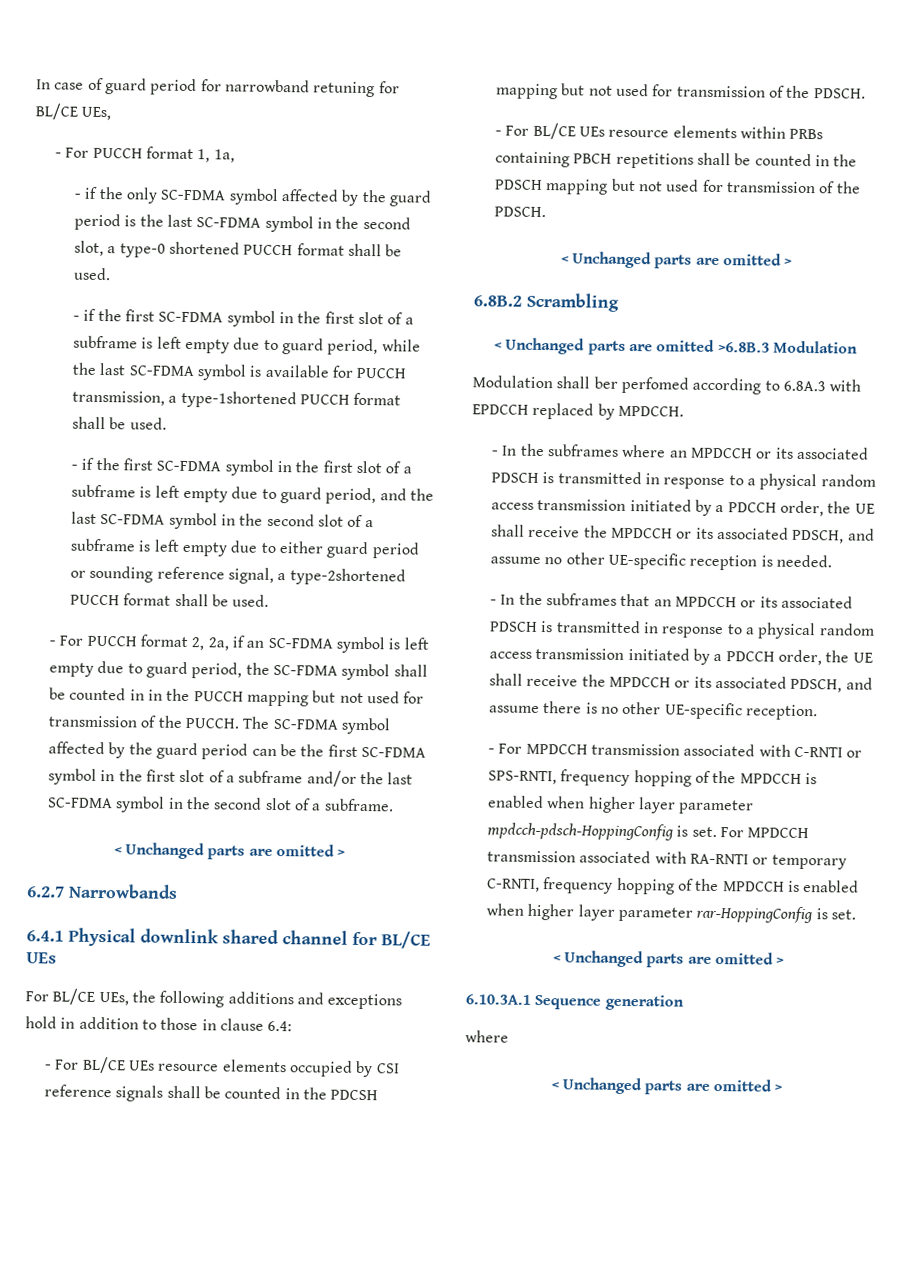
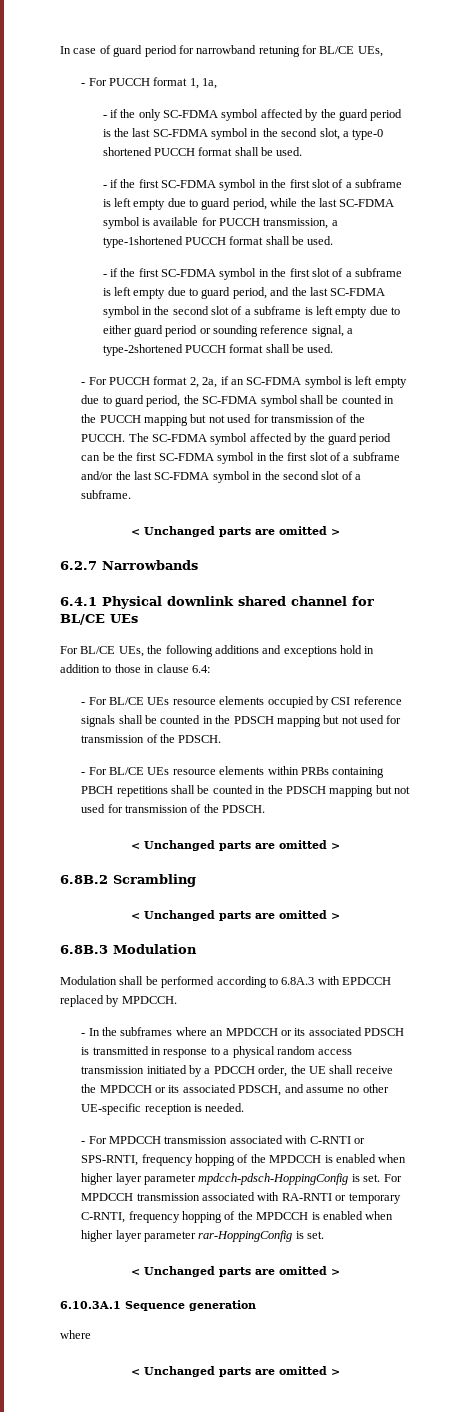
[147,689,163,701] in -> (395, 400) none
[330,1089,379,1101] PDCSH -> [233,716,274,724] PDSCH
[717,341,770,353] >6.8B.3 -> [331,913,340,919] [60,945,108,954] > // 6.8B.3
[593,376,689,394] ber perfomed -> [145,976,215,988] be performed
[490,592,853,609] [490,620,875,640] [489,647,873,666] [489,673,873,693] [489,701,818,721] // - In the subframes that an MPDCCH or its associated PDSCH is transmitted in response to a physical random access transmission initiated by a PDCCH order, the UE shall receive the MPDCCH or its associated PDSCH, and assume there is no other UE-specific reception. -> (245, 1107) none

